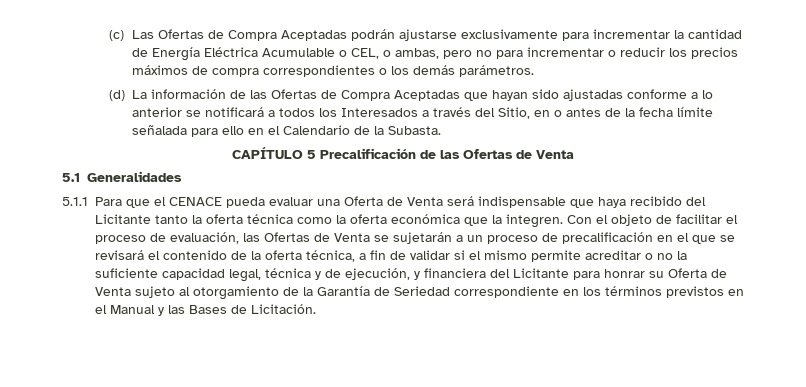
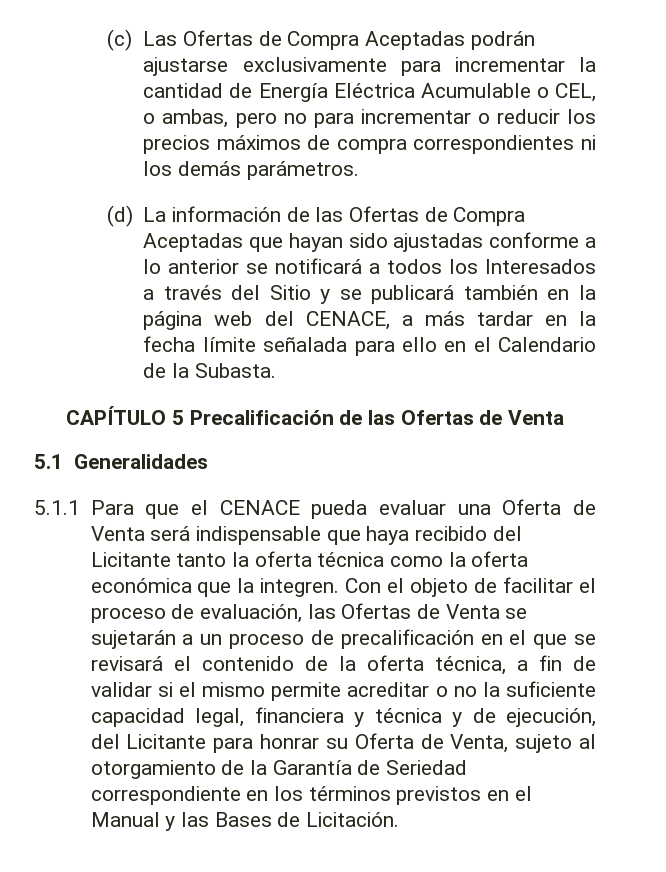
[378,68,387,75] o -> [581,135,596,150] ni
[497,107,621,119] Sitio, en o antes de -> [269,285,596,304] [143,311,567,330] Sitio y se publicará también en la página web del CENACE, a más tardar en
(261, 275) none -> [254,707,364,727] financiera y
[414,268,486,280] y financiera -> (596, 717) none
[95,287,131,296] Venta -> [450,734,509,753] Venta,

